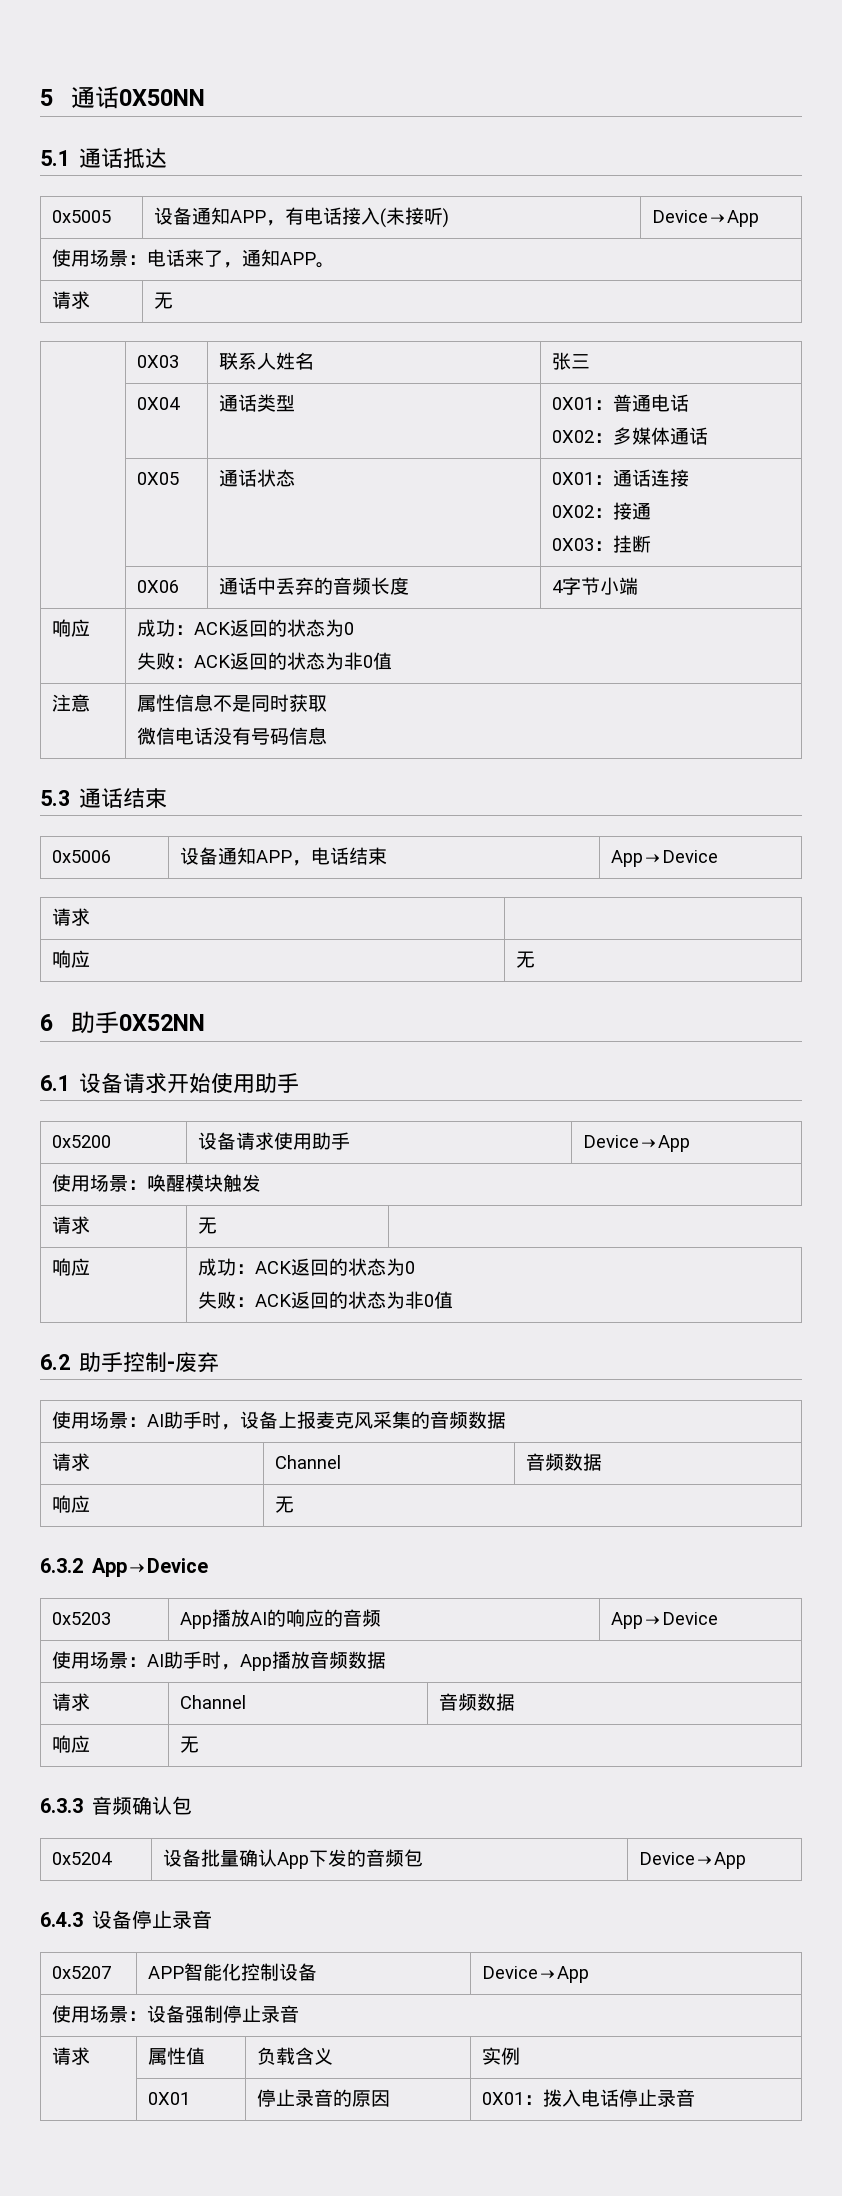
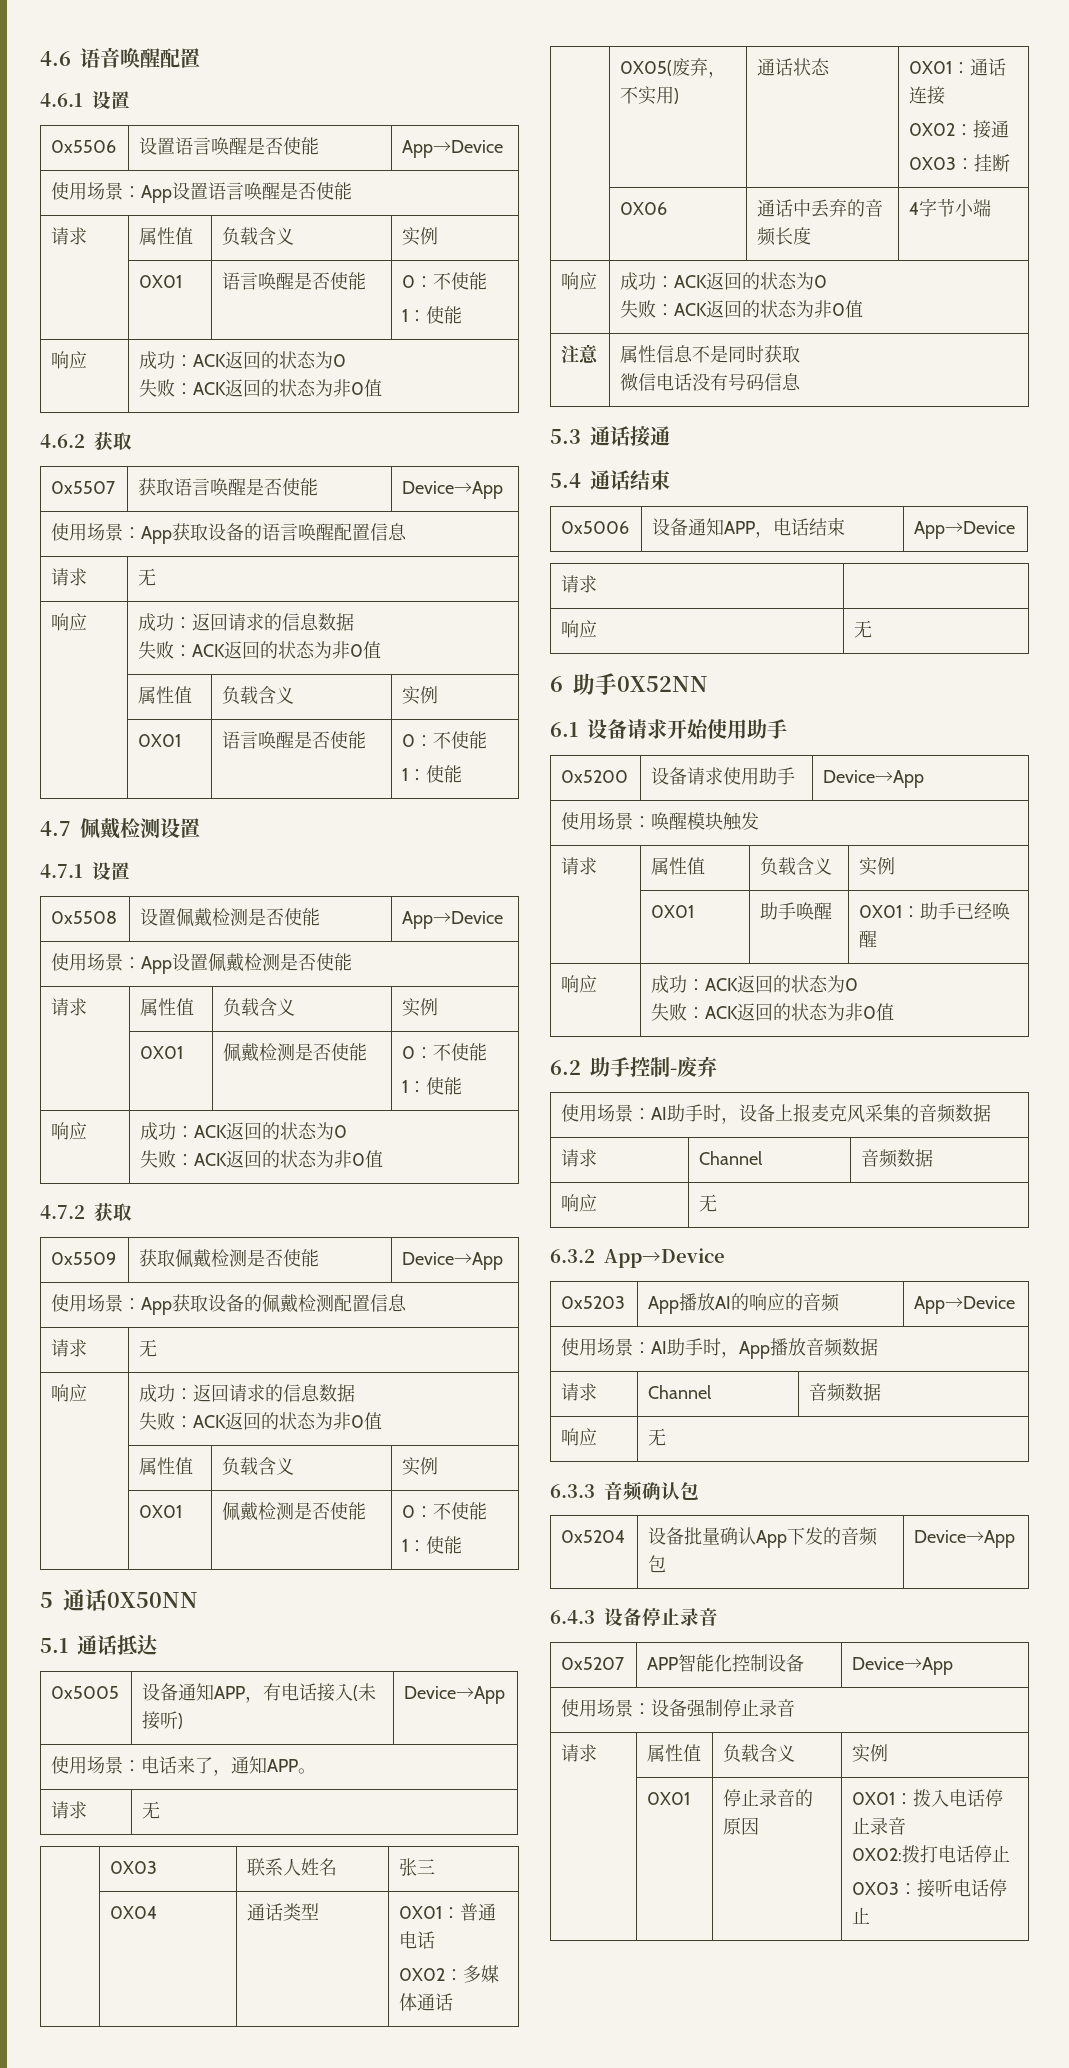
(40, 97) none -> [40,47,200,68] [40,91,130,109] [51,140,117,153] [139,137,320,155] [402,140,504,158] [51,182,353,203] [51,227,88,245] [139,227,194,245] [222,227,295,246] [402,227,439,246] [139,275,183,288] [222,272,367,290] [402,272,488,290] [402,306,463,324] [51,351,88,369] [139,351,347,369] [139,379,383,397] [40,432,132,450] [51,481,116,494] [138,478,319,496] [402,481,504,499] [51,523,408,544] [51,568,88,586] [138,568,157,586] [51,613,88,631] [138,613,355,631] [138,641,382,659] [138,686,193,704] [222,686,295,705] [402,686,439,705] [138,734,182,747] [222,731,367,749] [402,731,488,749] [402,765,463,783] [40,818,200,839] [40,862,130,880] [51,911,118,924] [140,908,321,927] [402,911,504,929] [51,953,353,974] [51,998,88,1016] [140,998,195,1016] [223,998,296,1017] [402,998,439,1017] [140,1046,184,1059] [223,1043,368,1062] [402,1043,488,1061] [402,1077,463,1095] [51,1122,88,1140] [140,1122,348,1140] [140,1150,384,1168] [40,1203,132,1221] [51,1252,117,1265] [139,1249,320,1268] [402,1252,504,1270] [51,1294,408,1315] [51,1339,88,1357] [139,1339,158,1357] [51,1384,88,1402] [139,1384,356,1402] [139,1412,383,1430] [139,1457,194,1475] [222,1457,295,1476] [402,1457,439,1476] [139,1505,183,1518] [222,1502,367,1521] [402,1502,488,1520] [402,1536,463,1554] 4.6语音唤醒配置 // 4.6.1设置 // 0x5506 | 设置语言唤醒是否使能 | App→Device // 使用场景：App设置语言唤醒是否使能 // 请求 | 属性值 | 负载含义 | 实例 // | 0X01 | 语言唤醒是否使能 | 0：不使能 // 1：使能 // 响应 | 成功：ACK返回的状态为0 // 失败：ACK返回的状态为非0值 // 4.6.2获取 // 0x5507 | 获取语言唤醒是否使能 | Device→App // 使用场景：App获取设备的语言唤醒配置信息 // 请求 | 无 // 响应 | 成功：返回请求的信息数据 // 失败：ACK返回的状态为非0值 // | 属性值 | 负载含义 | 实例 // | 0X01 | 语言唤醒是否使能 | 0：不使能 // 1：使能 // 4.7佩戴检测设置 // 4.7.1设置 // 0x5508 | 设置佩戴检测是否使能 | App→Device // 使用场景：App设置佩戴检测是否使能 // 请求 | 属性值 | 负载含义 | 实例 // | 0X01 | 佩戴检测是否使能 | 0：不使能 // 1：使能 // 响应 | 成功：ACK返回的状态为0 // 失败：ACK返回的状态为非0值 // 4.7.2获取 // 0x5509 | 获取佩戴检测是否使能 | Device→App // 使用场景：App获取设备的佩戴检测配置信息 // 请求 | 无 // 响应 | 成功：返回请求的信息数据 // 失败：ACK返回的状态为非0值 // | 属性值 | 负载含义 | 实例 // | 0X01 | 佩戴检测是否使能 | 0：不使能 // 1：使能 //
[137,472,180,485] 0X05 -> [620,58,727,78] [620,86,680,105] 0X05(废弃，不实用)
(124, 798) none -> [630,426,670,447] [550,470,630,490] 接通 // 5.4通话
[198,1217,218,1234] 无 -> [651,857,706,875] [760,857,833,876] [859,857,896,876] [651,905,695,918] [760,902,833,920] [859,902,1011,920] [859,930,878,948] 属性值 | 负载含义 | 实例 // | 0X01 | 助手唤醒 | 0X01：助手已经唤醒
(696, 2098) none -> [852,1845,1011,1863] [852,1879,1008,1898] [852,1907,871,1924] // 0X02:拨打电话停止 // 0X03：接听电话停止

